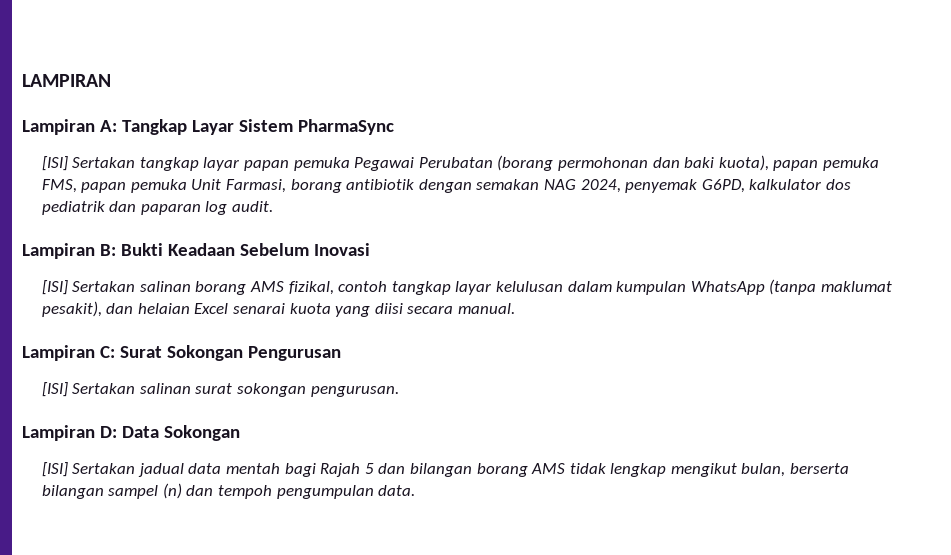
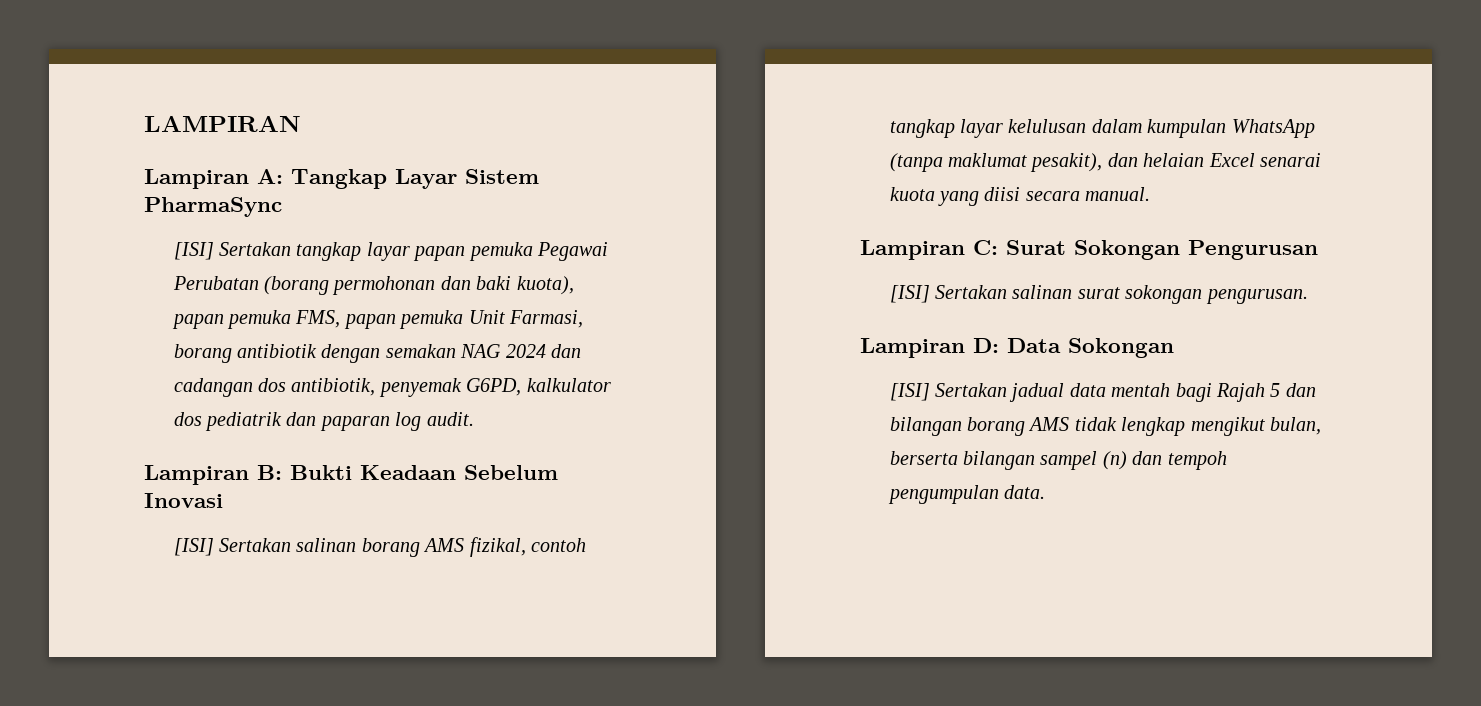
[580,179,621,193] 2024, -> [505,344,582,358] [173,378,376,397] 2024 dan cadangan dos antibiotik,

